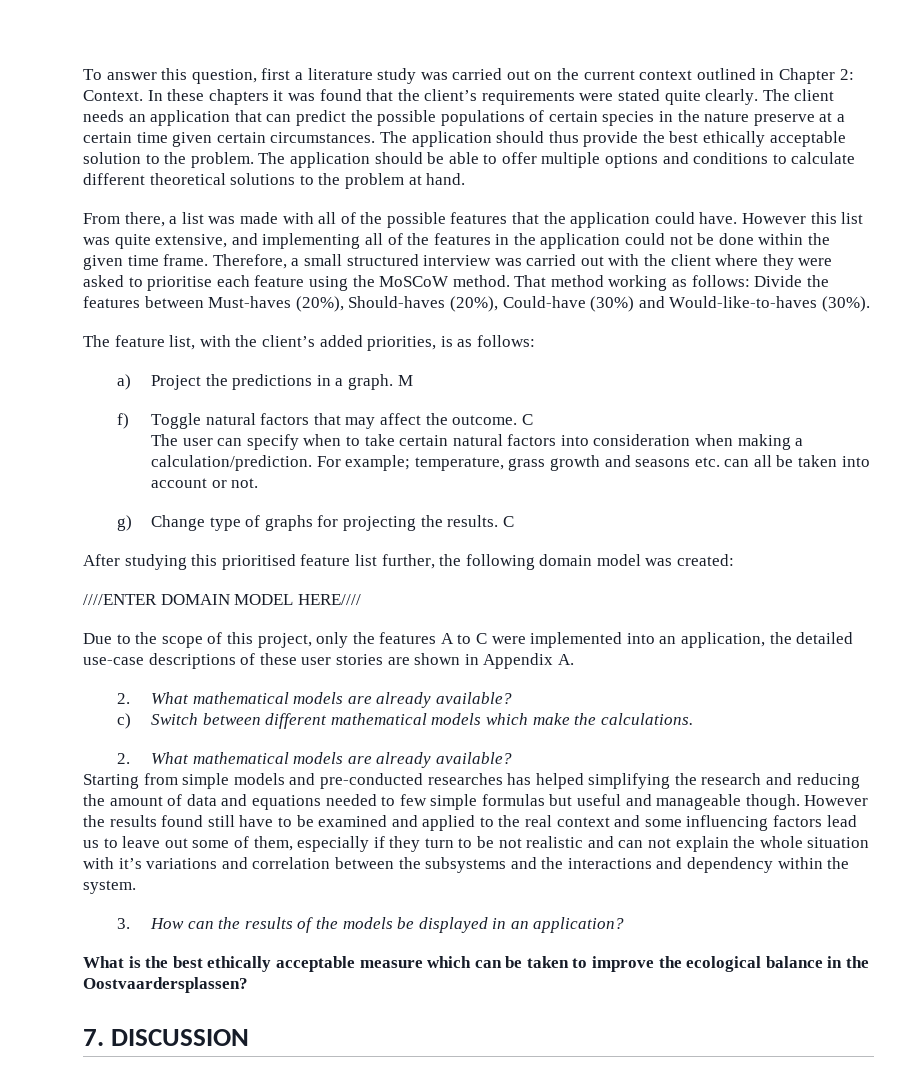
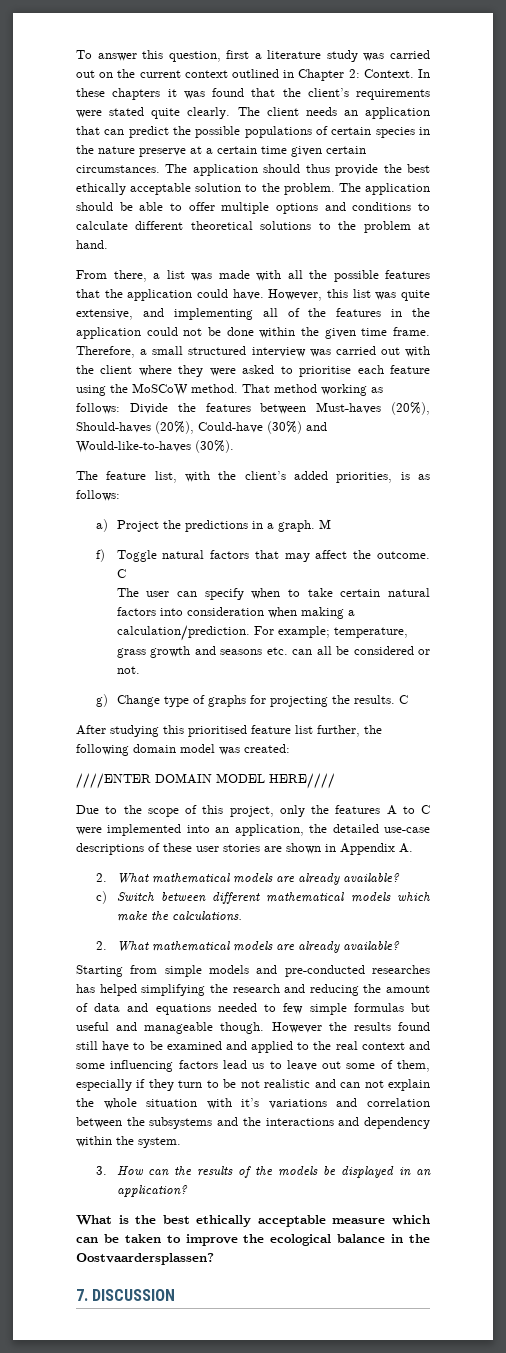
[340,212,356,224] of -> (303, 274) none
[742,213,807,224] However -> [268,289,323,301] However,
[798,455,870,467] [150,478,207,488] taken into account -> [353,646,414,655] considered

